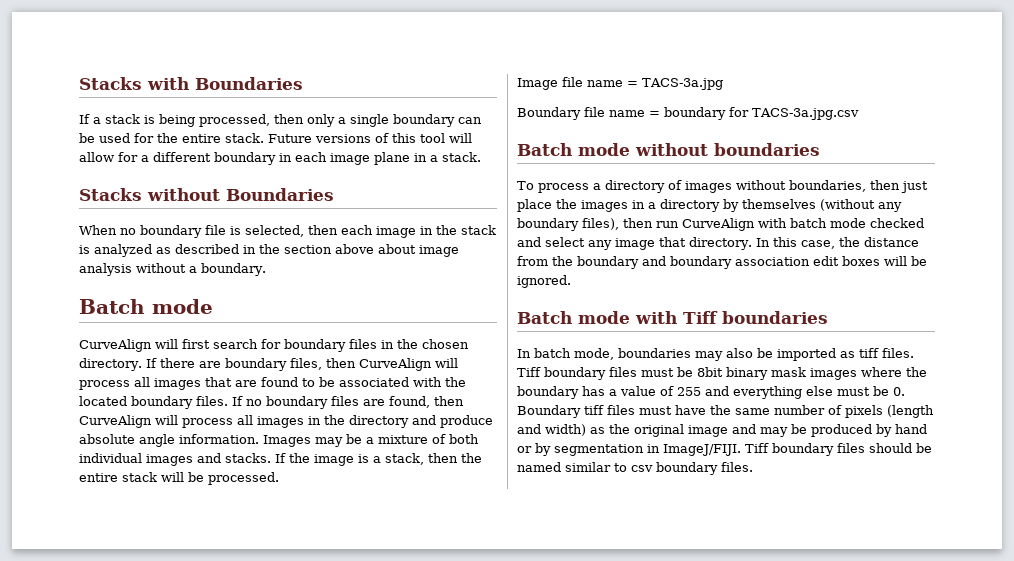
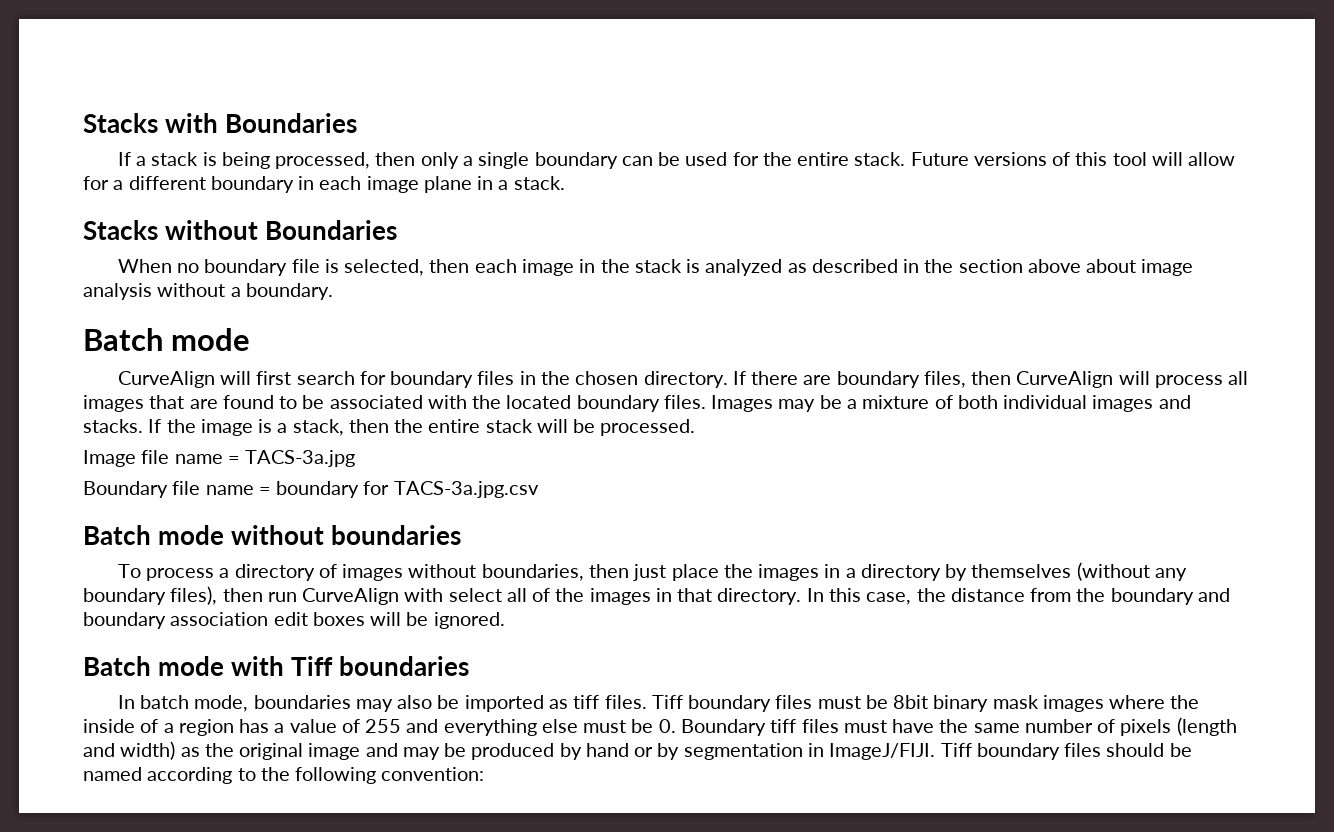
[232,396,464,409] [79,415,493,428] [79,434,259,447] If no boundary files are found, then CurveAlign will process all images in the directory and produce absolute angle information. -> (706, 402) none
[790,218,924,228] [517,237,655,250] batch mode checked and select any image -> [448,588,672,605] select all of the images in
[517,386,579,399] boundary -> [83,719,234,736] inside of a region
[565,462,753,475] similar to csv boundary files. -> [147,767,485,784] according to the following convention:

